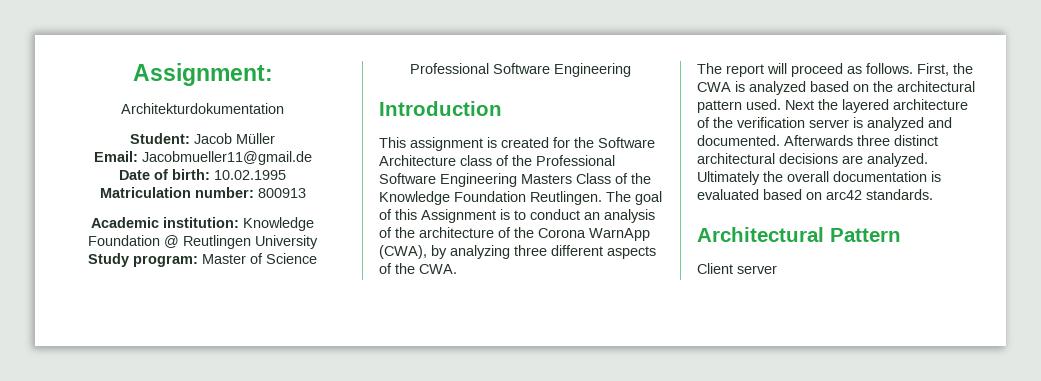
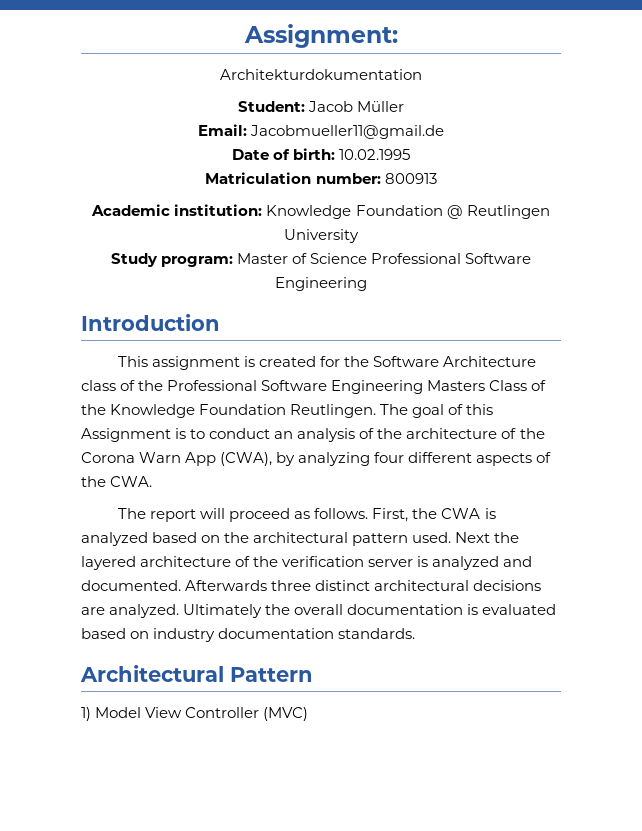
[589,228,650,241] WarnApp -> [139,452,217,466] Warn App
[514,245,547,256] three -> [374,452,405,463] four
[826,190,862,200] arc42 -> [153,628,335,642] industry documentation
[697,263,777,274] Client server -> [81,707,309,721] 1) Model View Controller (MVC)

